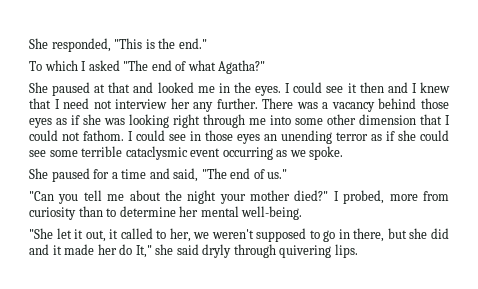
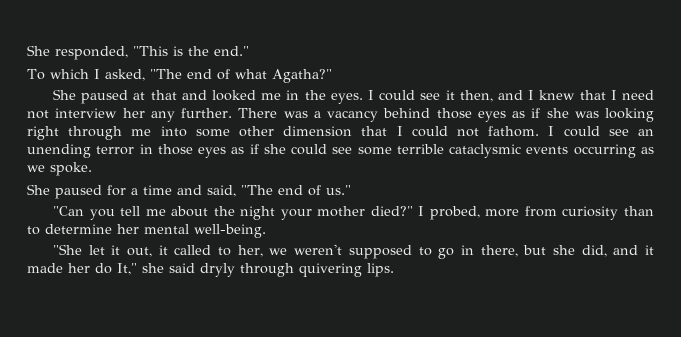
[88,60,120,71] asked -> [104,69,145,81] asked,
[359,82,384,93] then -> [459,90,493,102] then,
[190,130,368,144] in those eyes an unending terror -> [638,129,655,136] [27,144,227,158] an unending terror in those eyes
[190,148,221,157] event -> [526,146,569,154] events
[430,228,449,239] did -> [581,245,607,257] did,

